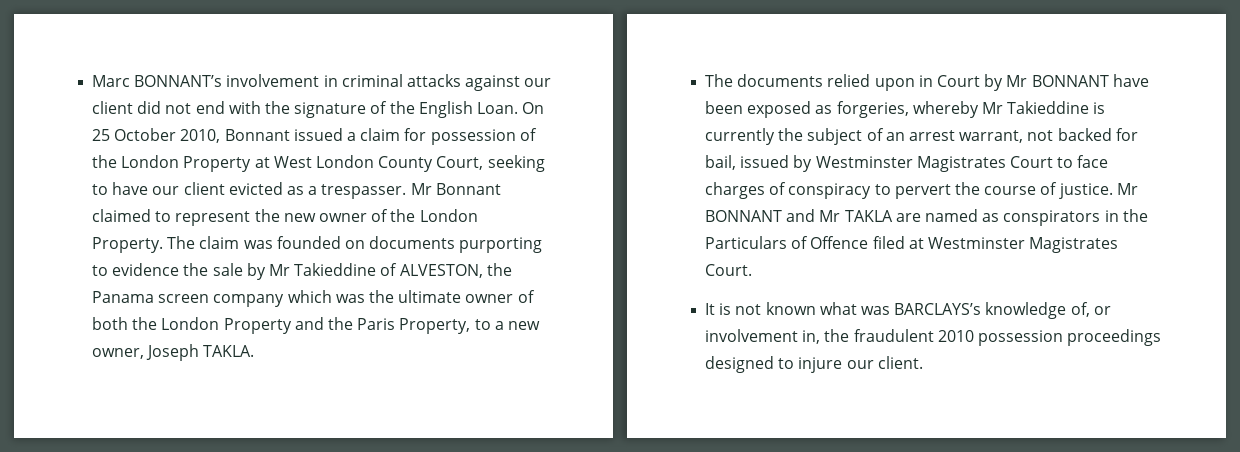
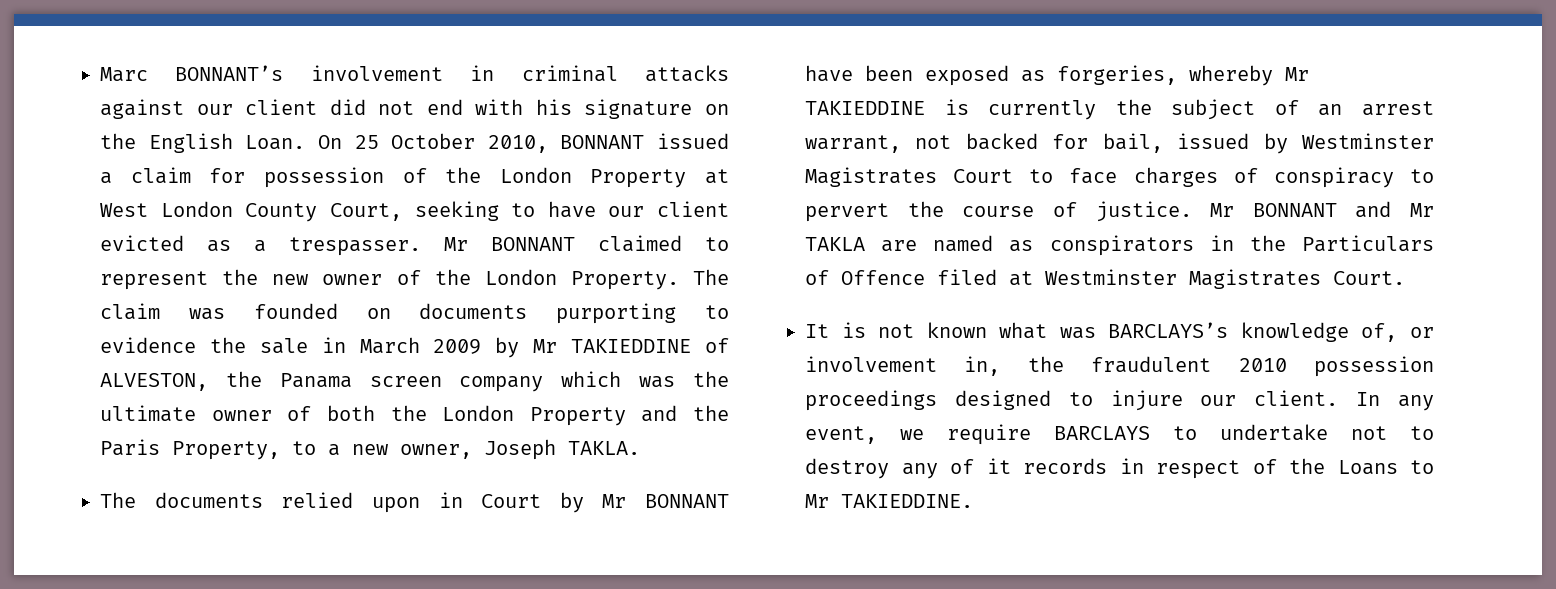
[264,101,388,118] the signature of -> [535,99,729,119] his signature on
[224,129,290,141] Bonnant -> [560,135,645,149] BONNANT
[435,183,501,195] Bonnant -> [491,237,575,251] BONNANT
[246,263,377,280] by Mr Takieddine -> [321,337,692,358] in March 2009 by Mr TAKIEDDINE
[1007,101,1090,114] Takieddine -> [805,101,925,115] TAKIEDDINE
(923, 362) none -> [1356,392,1434,411] [805,424,1434,445] [805,458,1434,479] [805,494,973,508] In any event, we require BARCLAYS to undertake not to destroy any of it records in respect of the Loans to Mr TAKIEDDINE.

